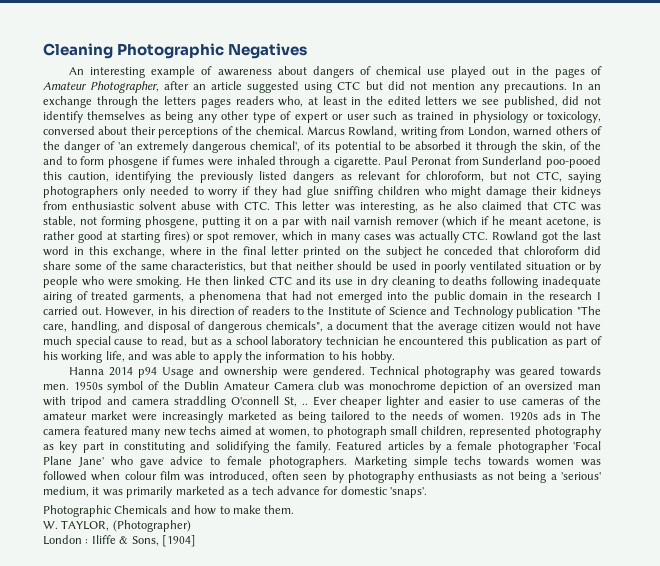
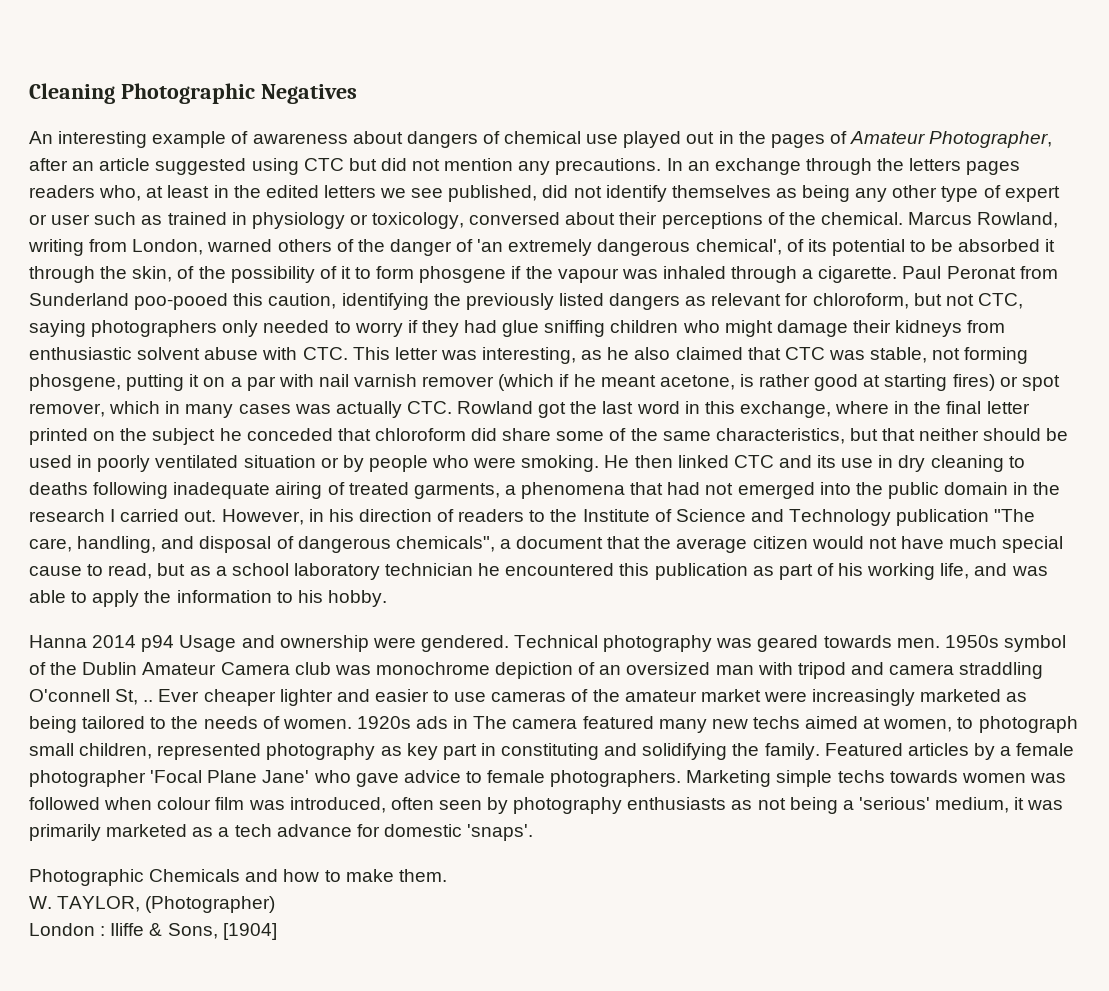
[43,156,63,165] and -> [230,266,351,283] possibility of it
[172,156,233,166] fumes were -> [525,266,658,283] the vapour was

